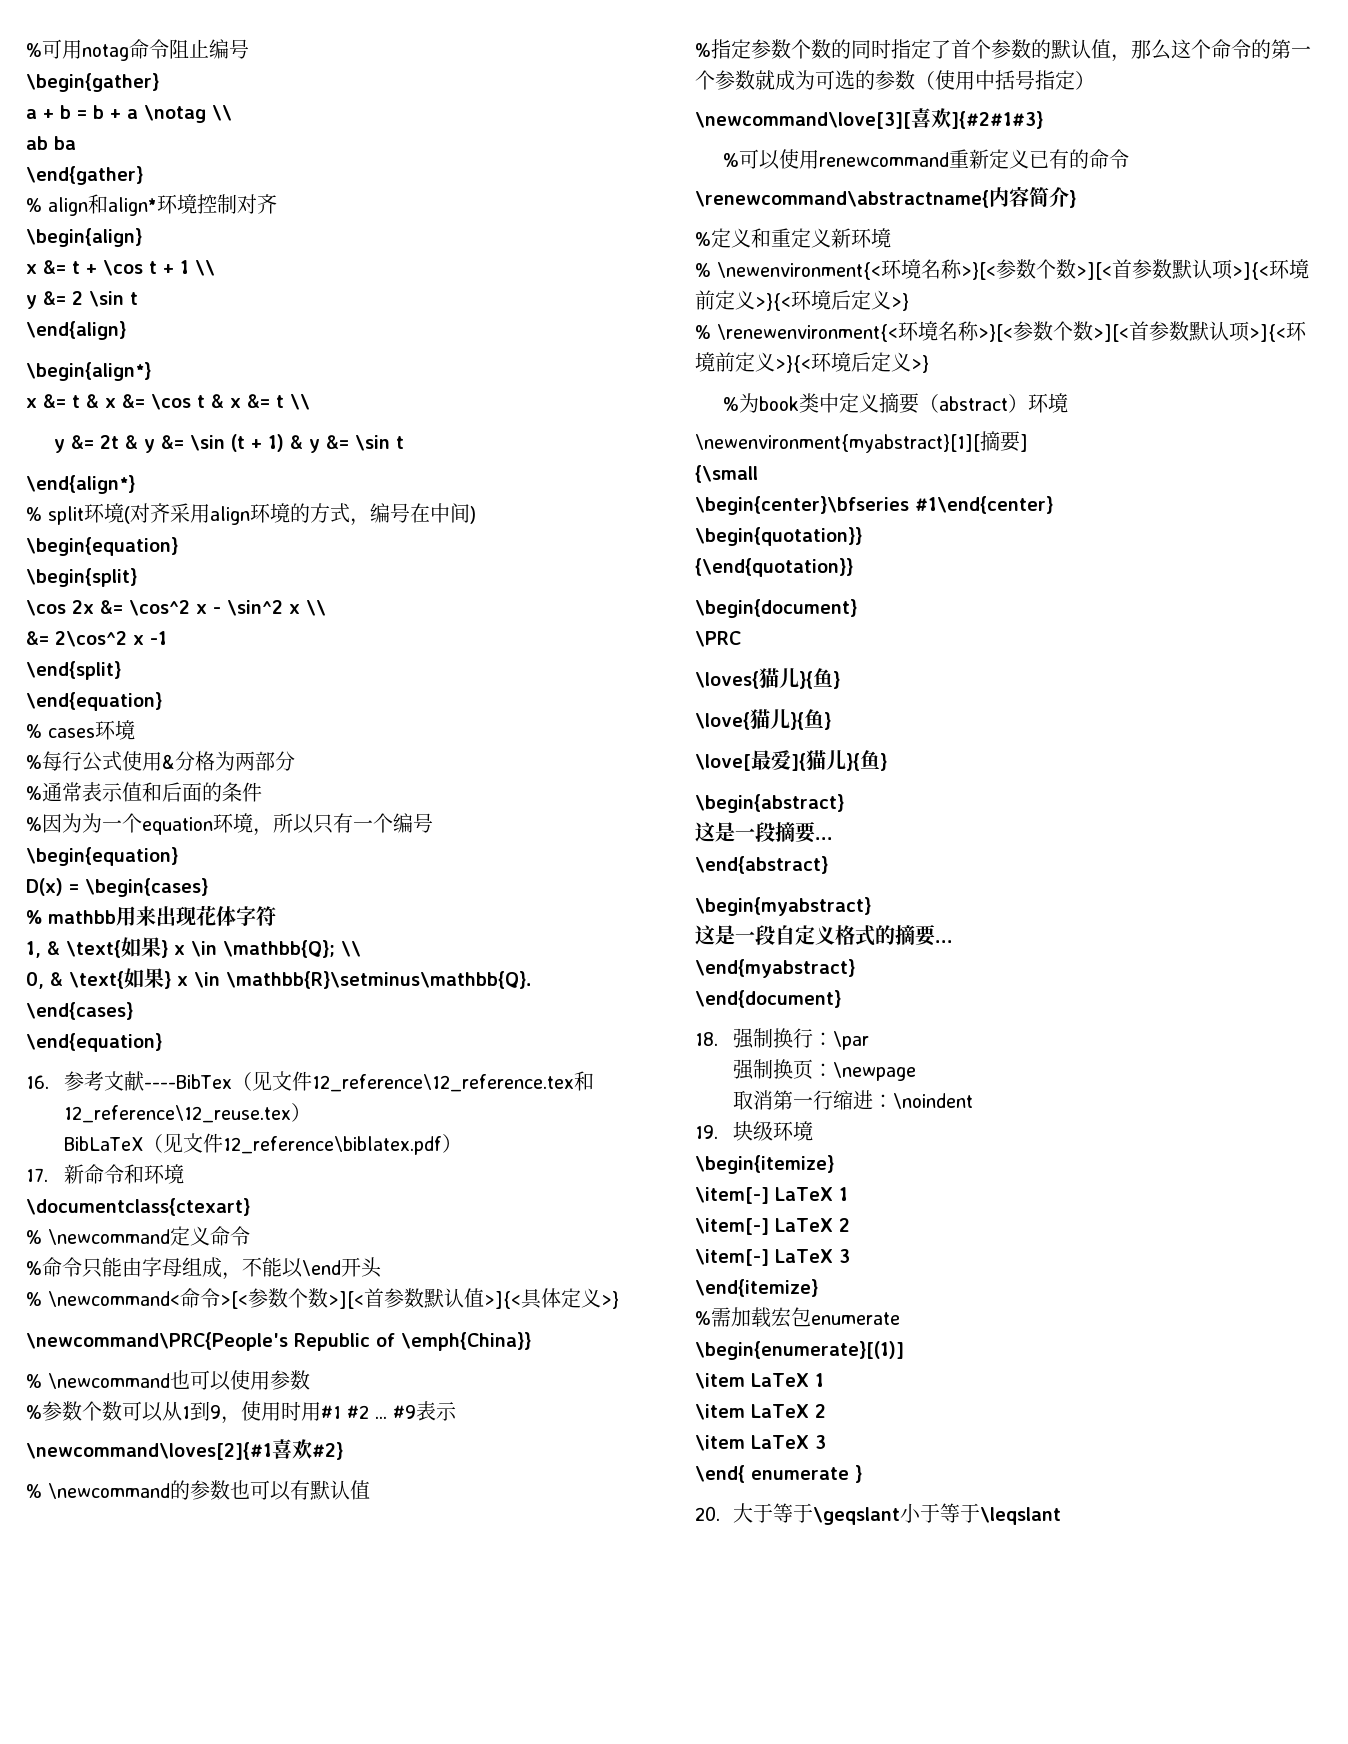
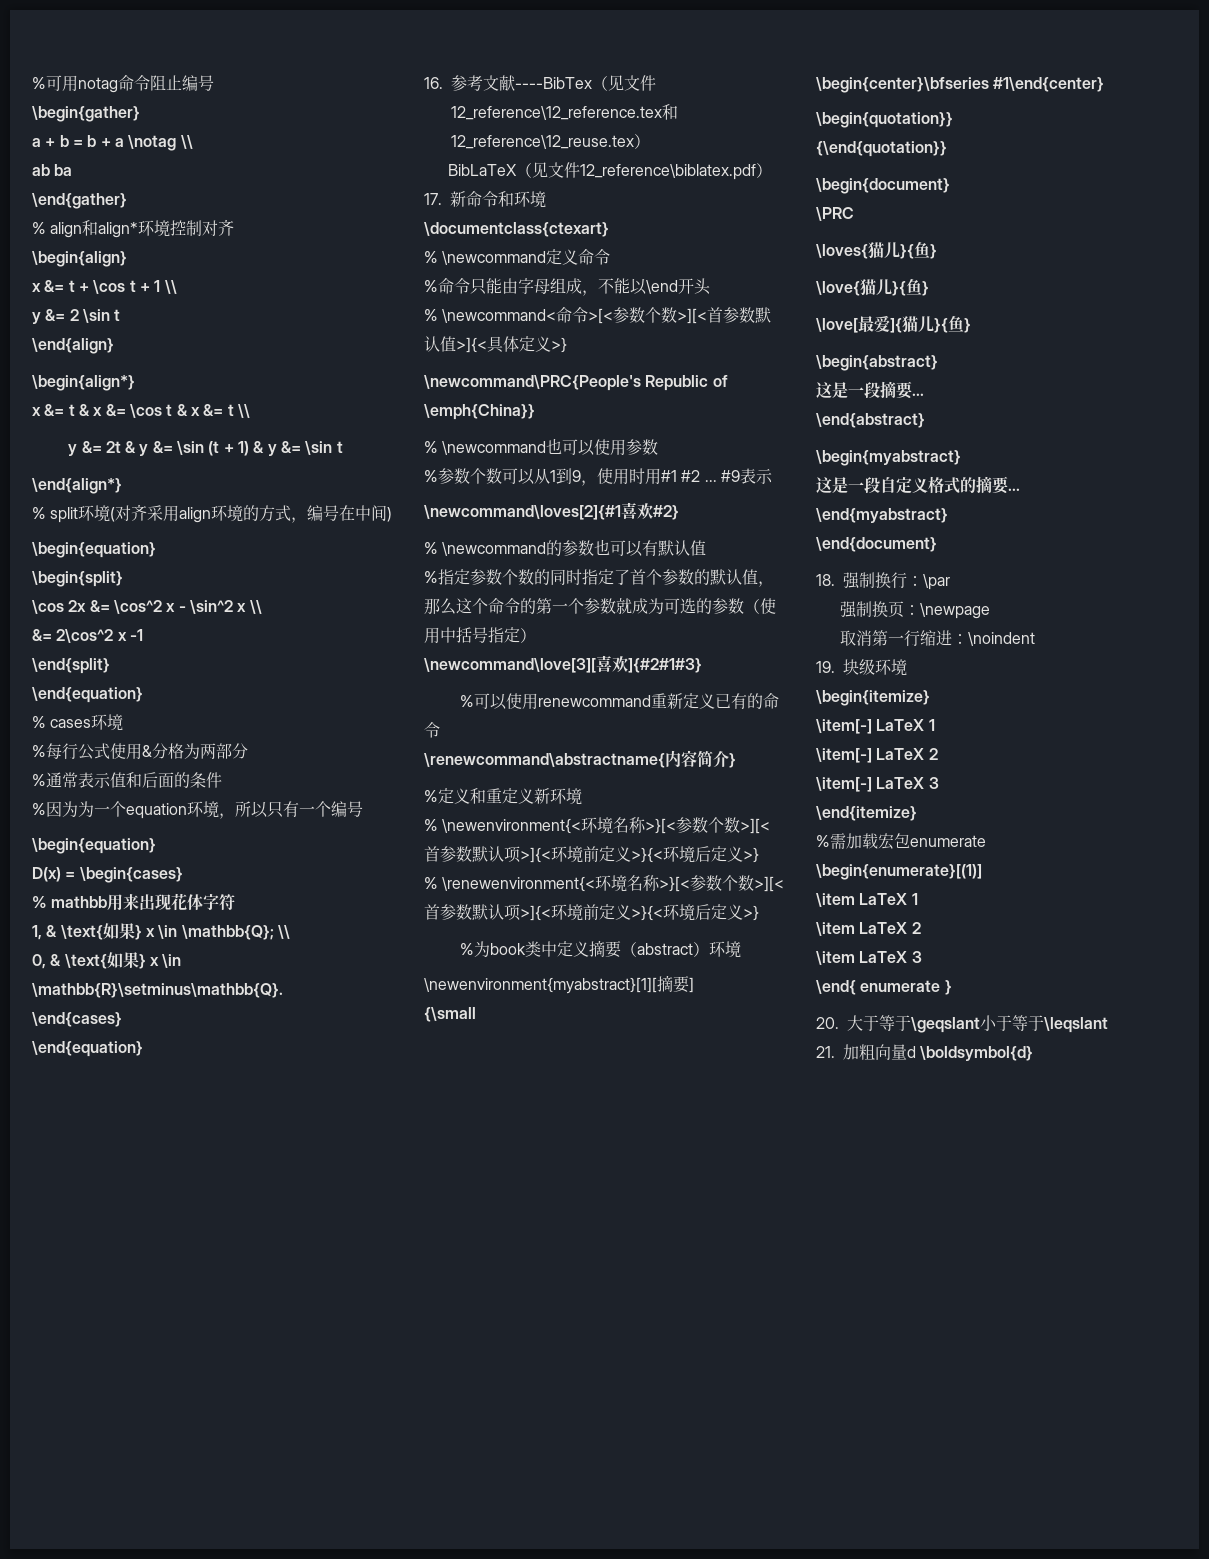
(1061, 1516) none -> [816,1044,1034,1061] // 21.加粗向量d \boldsymbol{d}

